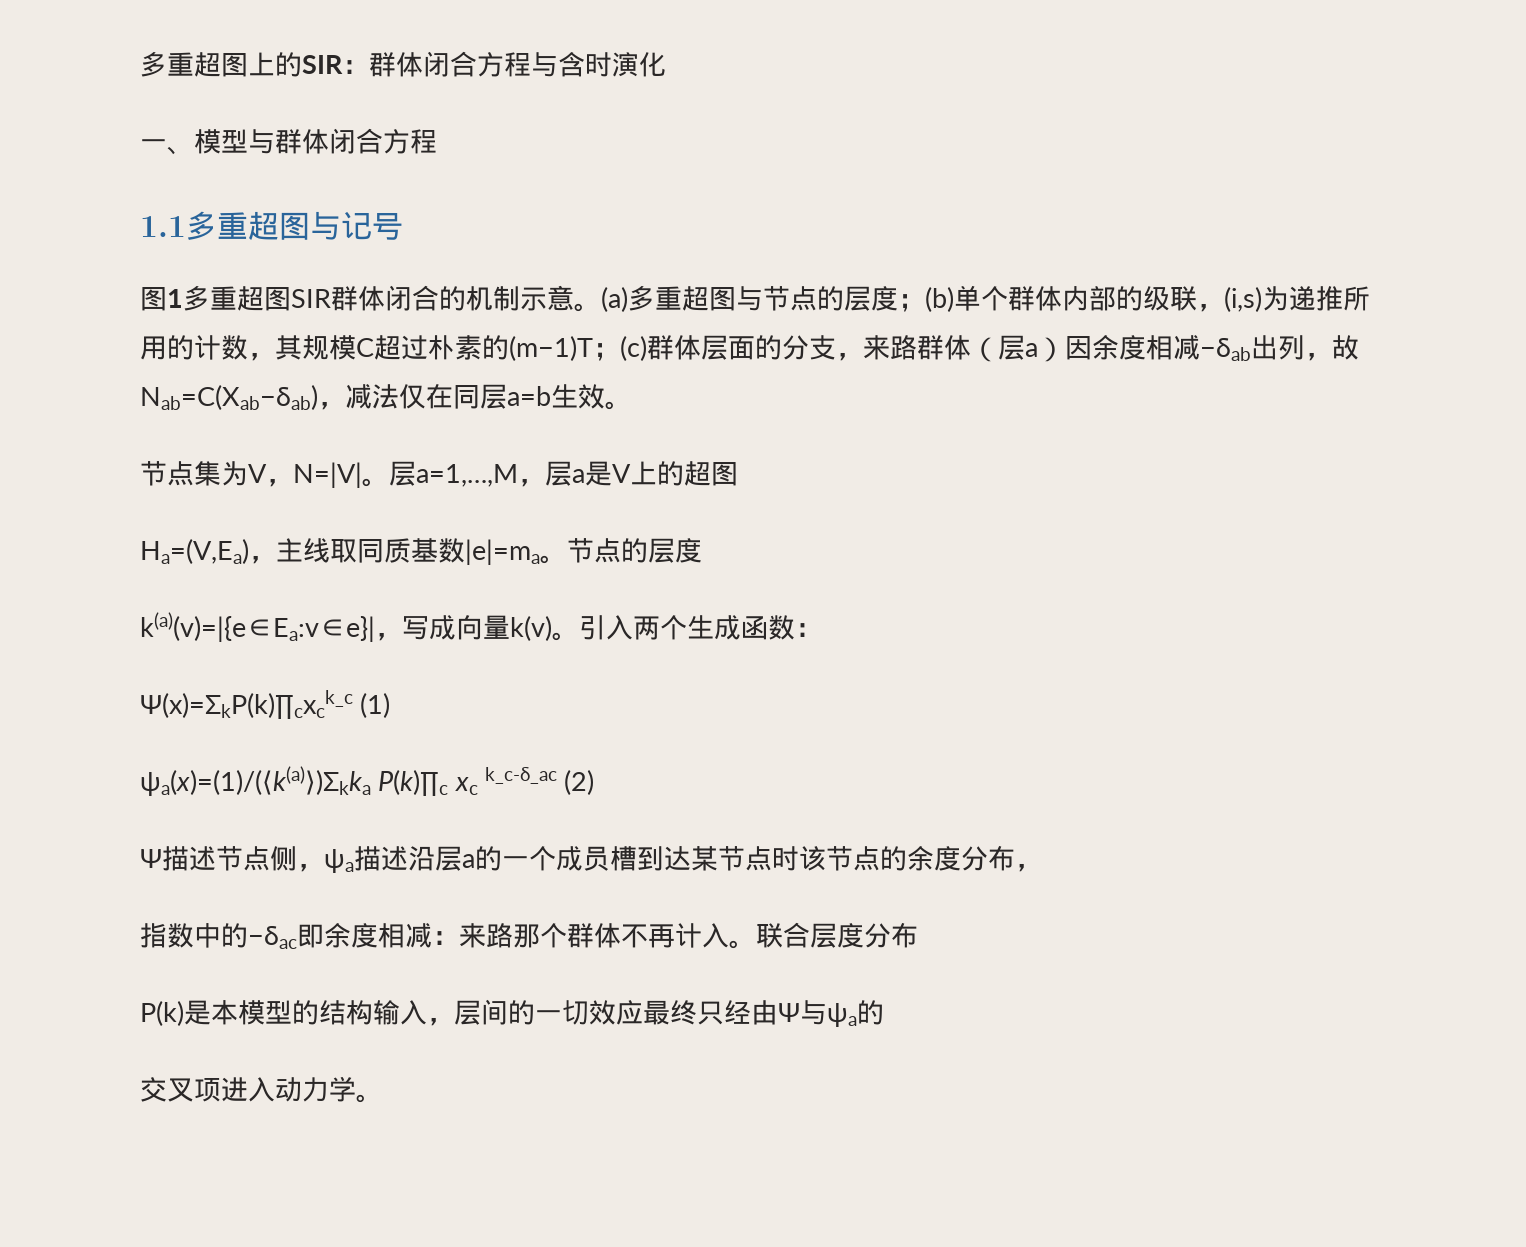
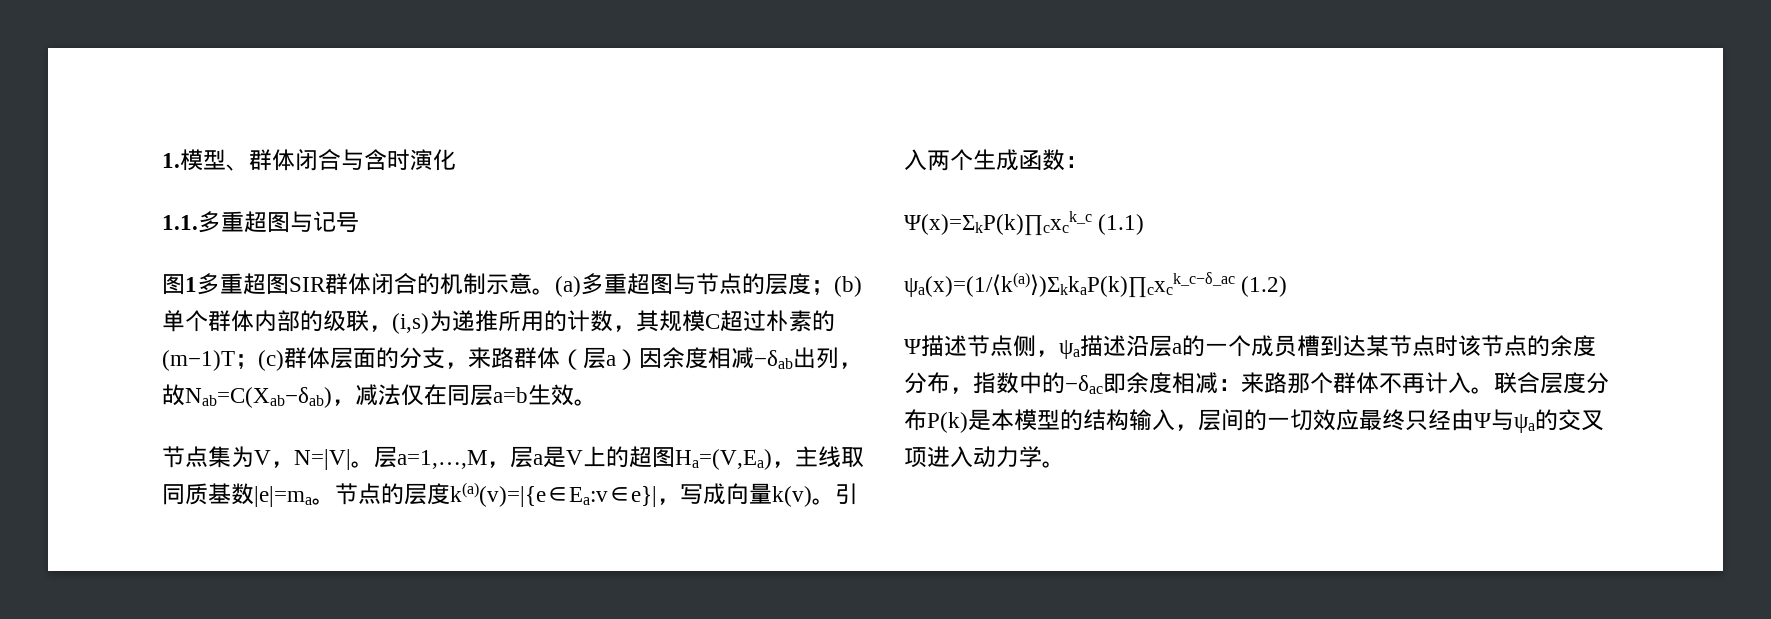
[140,51,531,77] 多重超图上的SIR：群体闭合方程 -> [162,149,341,171] 1.模型、群体闭合
[140,128,437,155] [140,216,186,237] 一、模型与群体闭合方程 // 1.1 -> [162,215,198,230] 1.1.
(738, 474) // -> (675, 457) none
(702, 550) // -> (450, 494) none
[360,693,391,718] [140,766,595,796] (1) // ψa(x)=(1)/(⟨k(a)⟩)Σkka P(k)∏c xc k_c-δ_ac (2) -> [1098,214,1145,235] [904,272,1288,298] (1.1) // ψa(x)=(1/⟨k(a)⟩)ΣkkaP(k)∏cxck_c−δ_ac (1.2)
(1042, 867) // -> (973, 390) none
(918, 935) // -> (927, 420) none
(884, 1012) // -> (1558, 420) none

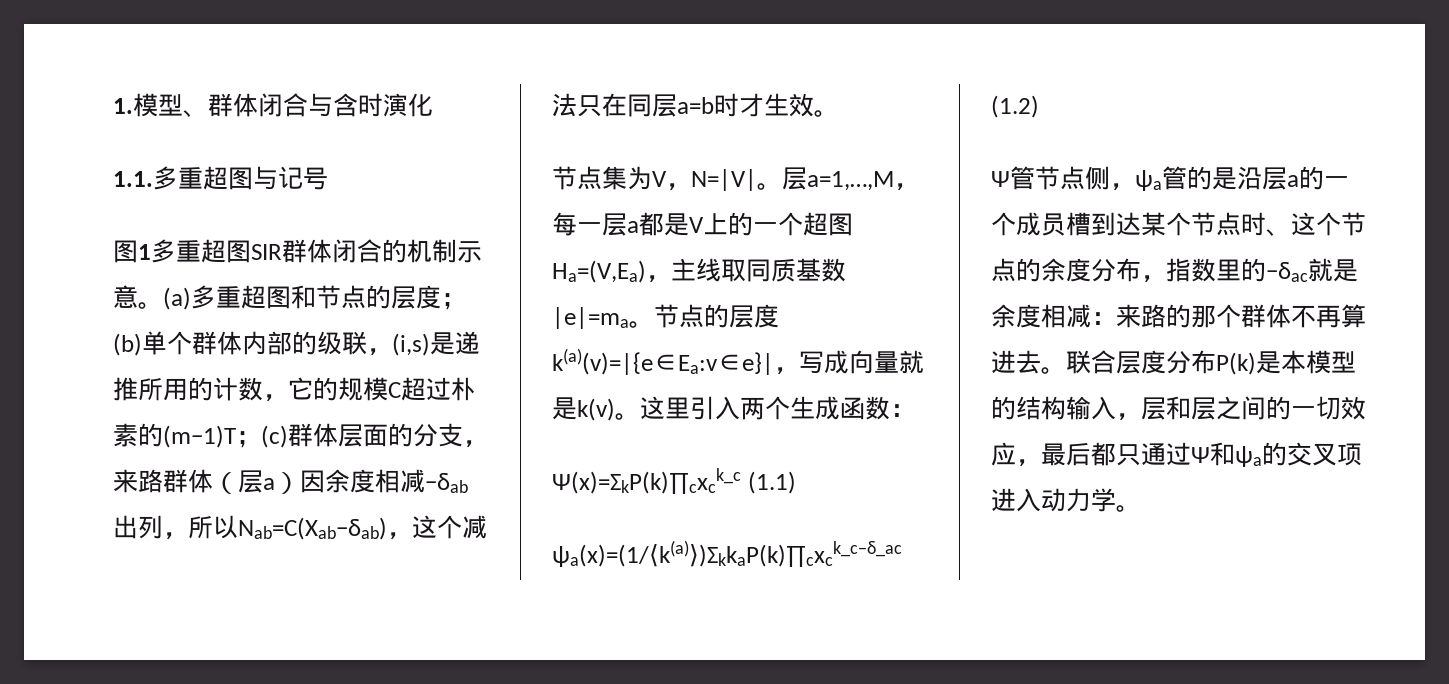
[673,273,696,294] 与 -> [291,285,316,309] 和
[429,310,452,332] 为 -> [430,332,455,355] 是
[636,310,659,332] 其 -> [288,377,338,401] 它的
[162,384,424,408] 故Nab=C(Xab−δab)，减法仅 -> [188,515,487,540] [552,93,602,117] 所以Nab=C(Xab−δab)，这个减法只
(528, 395) none -> [714,93,764,117] 时才
[510,446,543,468] 层a -> [552,212,664,236] 每一层a都
(629, 457) none -> [753,212,803,236] 一个
[772,486,835,507] k(v)。 -> [899,350,924,374] [552,396,690,421] 就是k(v)。这里
[921,335,967,357] 描述 -> [1010,166,1035,190] 管
[1080,335,1126,357] 描述 -> [1162,166,1237,190] 管的是
[1389,335,1481,357] 节点时该 -> [1166,212,1341,236] 个节点时、这个
[1019,372,1126,394] 中的−δac即 -> [1216,258,1358,282] 里的−δac就是
(1287, 383) none -> [1166,304,1191,328] 的
[1425,372,1471,394] 计入 -> [1341,304,1366,328] [991,350,1041,374] 算进去
(1221, 420) none -> [1166,396,1241,420] 和层之
[1359,409,1514,431] 最终只经由Ψ与 -> [1016,442,1235,467] ，最后都只通过Ψ和

